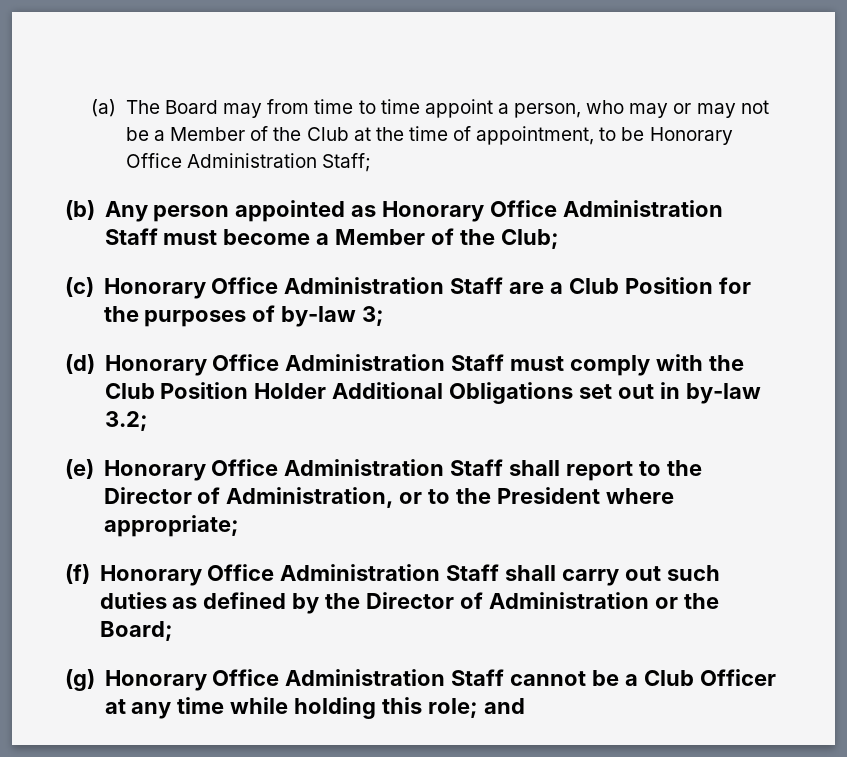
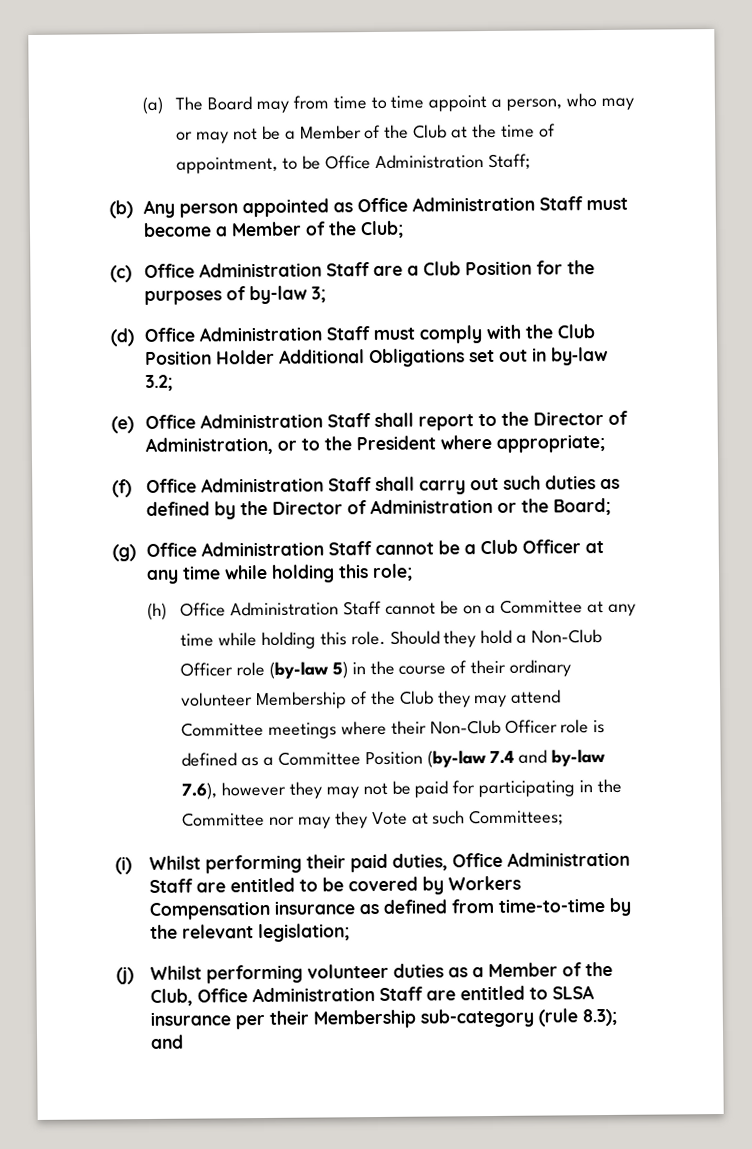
[649,127,733,145] Honorary -> (321, 162) none
[382,201,485,222] Honorary -> (353, 207) none
[103,278,206,299] Honorary -> (132, 274) none
[104,355,207,376] Honorary -> (134, 337) none
[103,460,206,481] Honorary -> (134, 425) none
[99,565,202,586] Honorary -> (132, 488) none
[104,670,207,691] Honorary -> (136, 553) none
(479, 708) none -> [146,599,637,621] [180,629,603,650] [180,659,572,679] [181,689,562,710] [181,719,606,739] [181,748,607,768] [181,778,622,800] [182,809,565,829] [115,851,630,875] [148,875,521,895] [148,897,631,920] [149,923,350,943] [116,961,613,985] [149,985,594,1006] [149,1008,617,1030] // (h) Office Administration Staff cannot be on a Committee at any time while holding this role. Should they hold a Non-Club Officer role (by-law 5) in the course of their ordinary volunteer Membership of the Club they may attend Committee meetings where their Non-Club Officer role is defined as a Committee Position (by-law 7.4 and by-law 7.6), however they may not be paid for participating in the Committee nor may they Vote at such Committees; // (i) Whilst performing their paid duties, Office Administration Staff are entitled to be covered by Workers Compensation insurance as defined from time-to-time by the relevant legislation; // (j) Whilst performing volunteer duties as a Member of the Club, Office Administration Staff are entitled to SLSA insurance per their Membership sub-category (rule 8.3);

